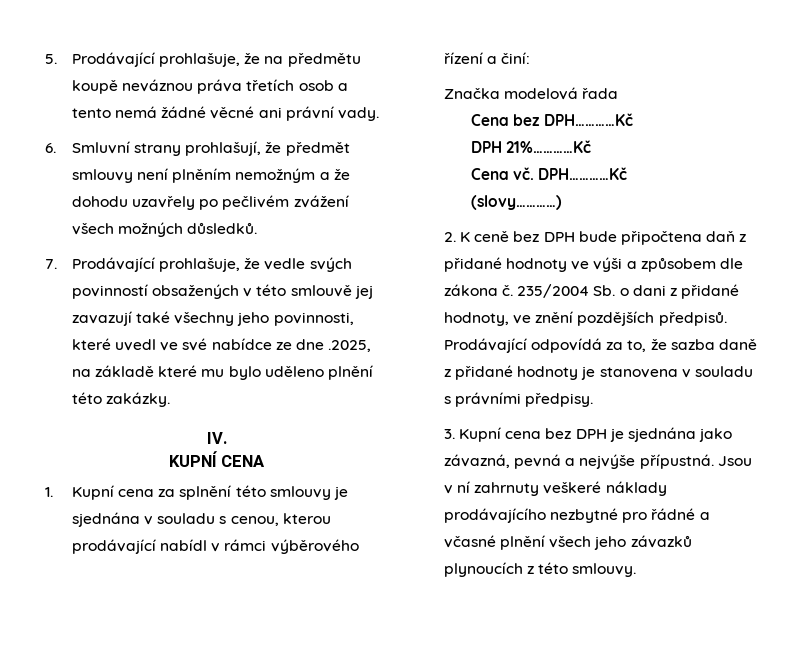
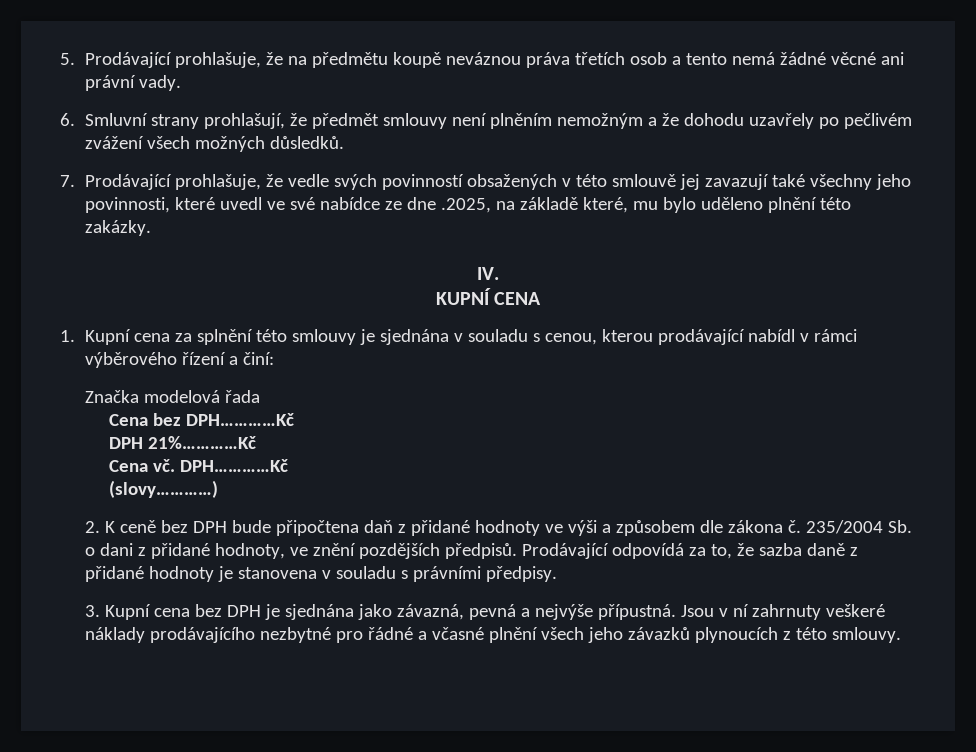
[158,365,198,377] které -> [582,197,628,213] které,

